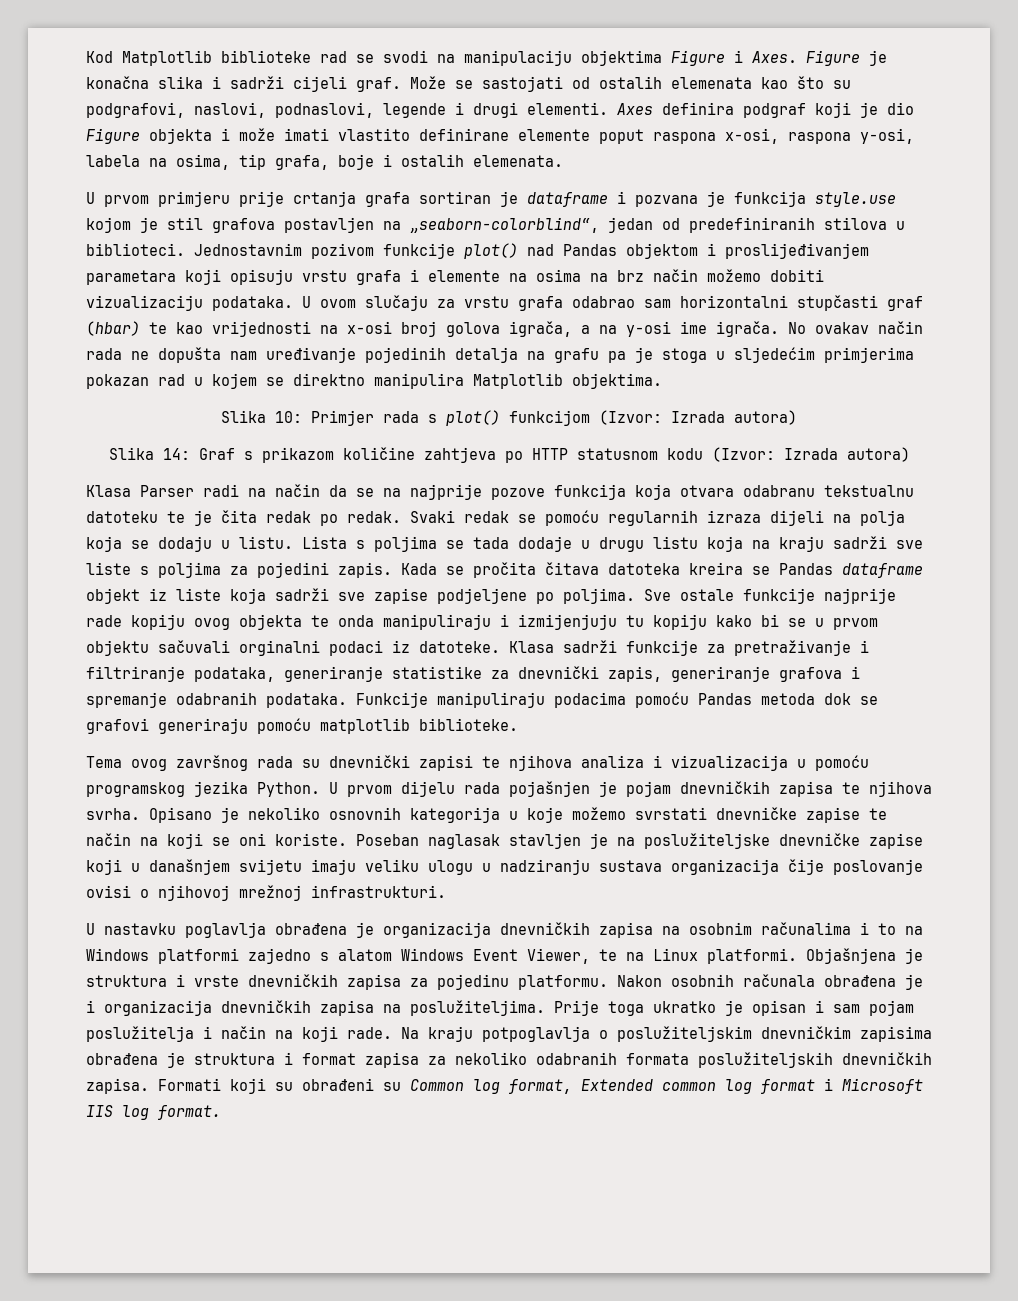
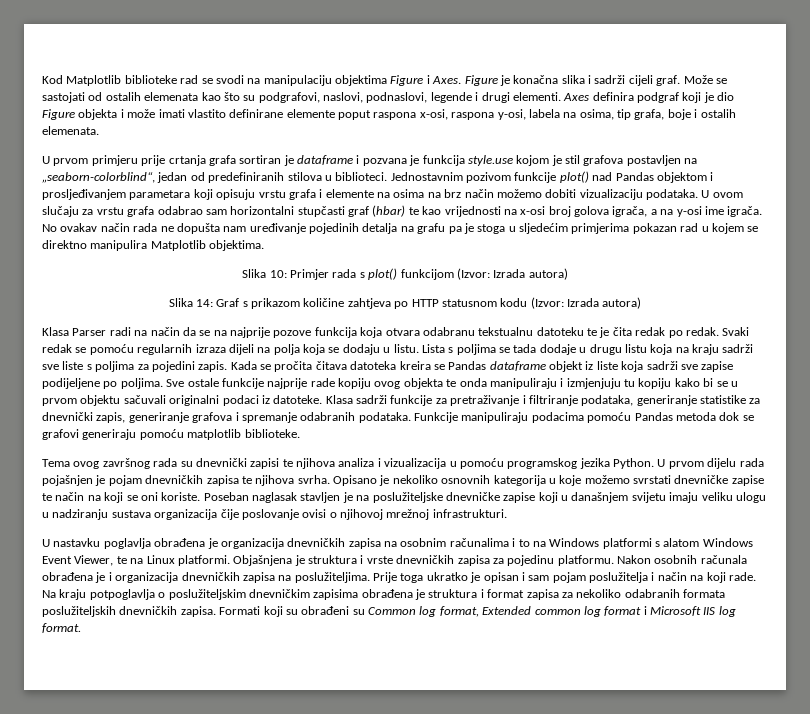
[725,243,869,259] proslijeđivanjem -> [42,189,126,200] prosljeđivanjem
[437,588,527,604] podjeljene -> [42,378,100,389] podijeljene
[518,614,617,630] izmijenjuju -> [566,378,621,389] izmjenjuju
[239,640,320,656] orginalni -> [169,395,220,406] originalni
[248,948,311,964] zajedno -> (652, 543) none

